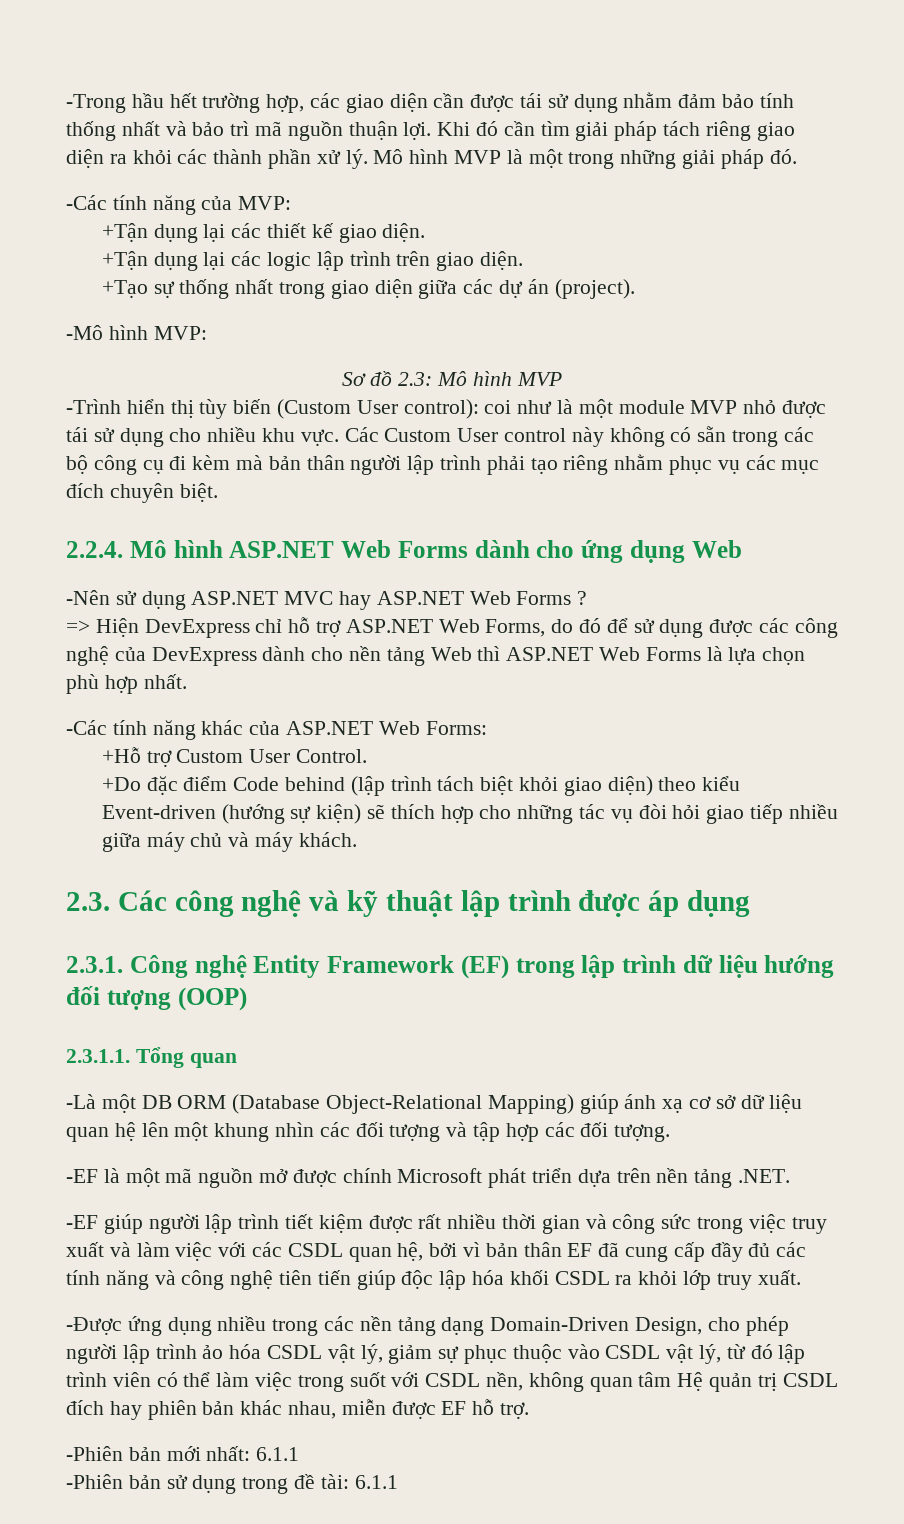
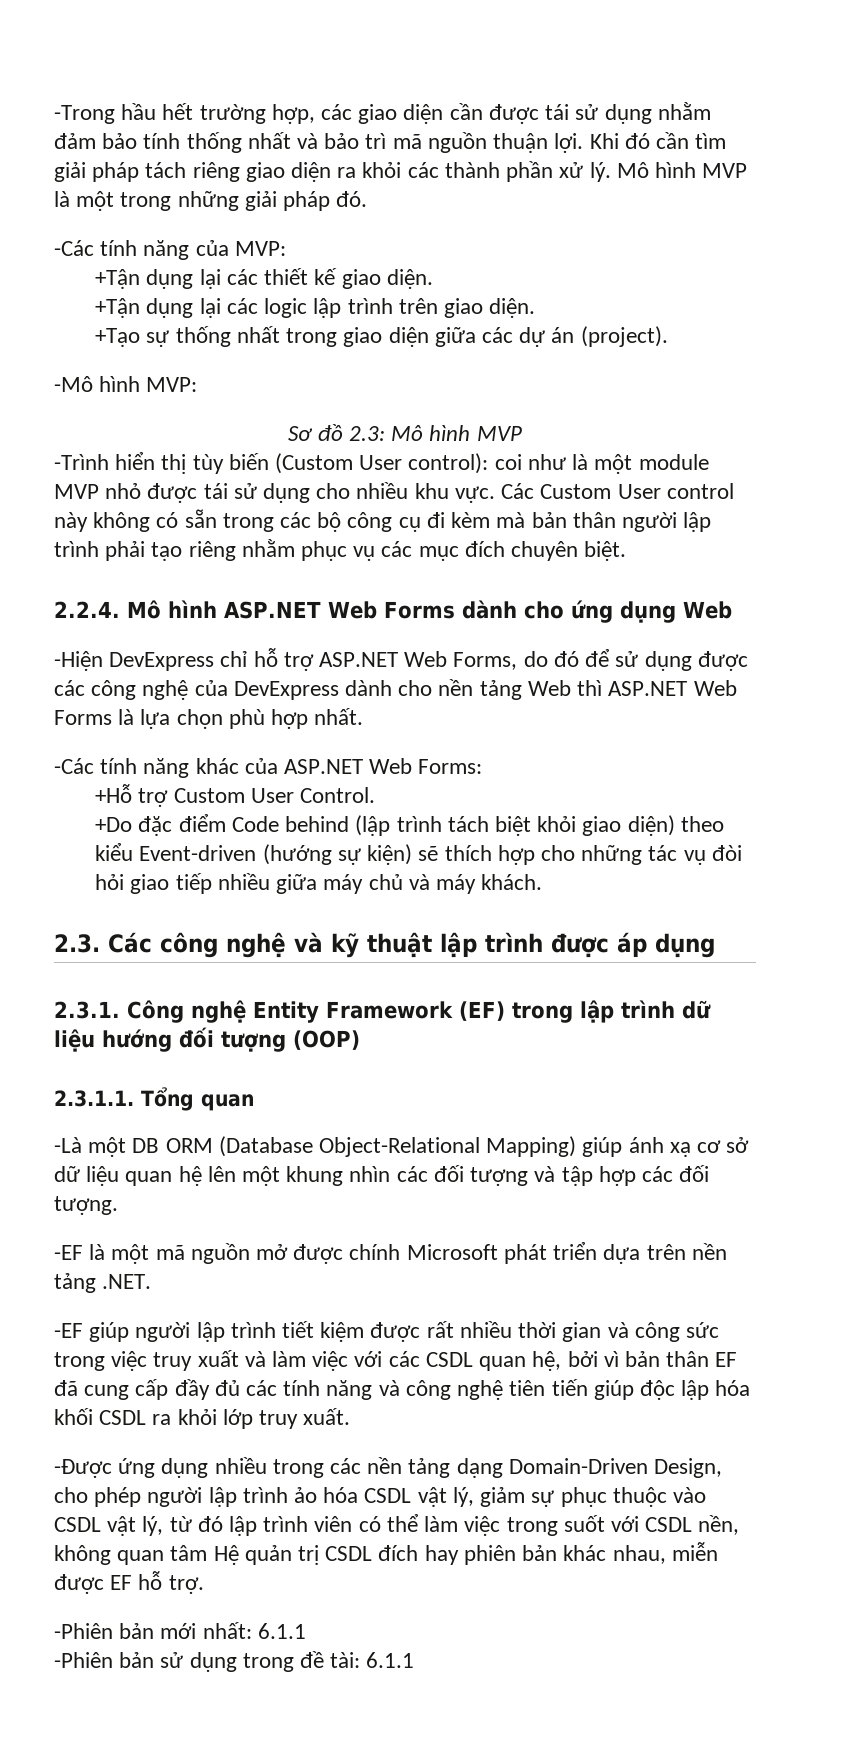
[66,590,588,610] [66,618,139,637] -Nên sử dụng ASP.NET MVC hay ASP.NET Web Forms ? // => Hiện -> [54,651,103,671] -Hiện

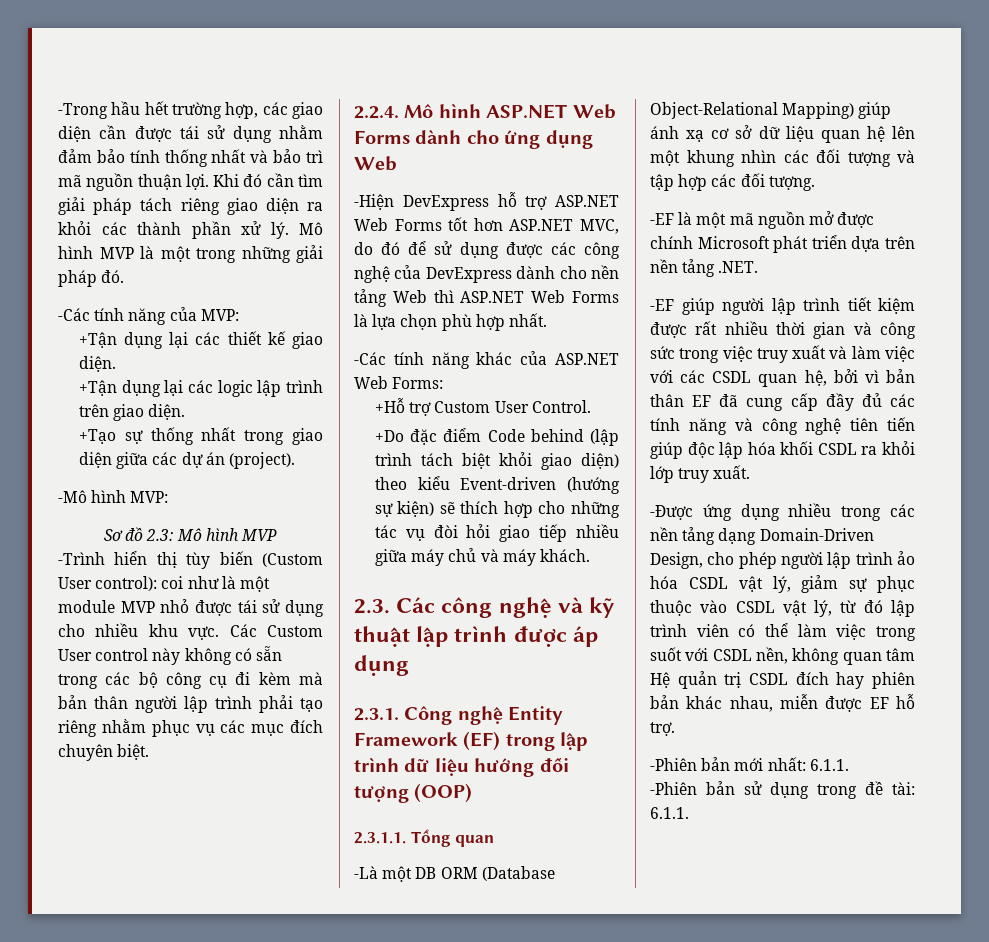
[220,651,248,667] chỉ -> (489, 203) none
[453,652,518,670] Forms, -> [394,217,619,234] Forms tốt hơn ASP.NET MVC,
[257,1623,306,1639] 6.1.1 -> [809,759,849,771] 6.1.1.
[366,1652,415,1668] 6.1.1 -> [650,807,689,819] 6.1.1.

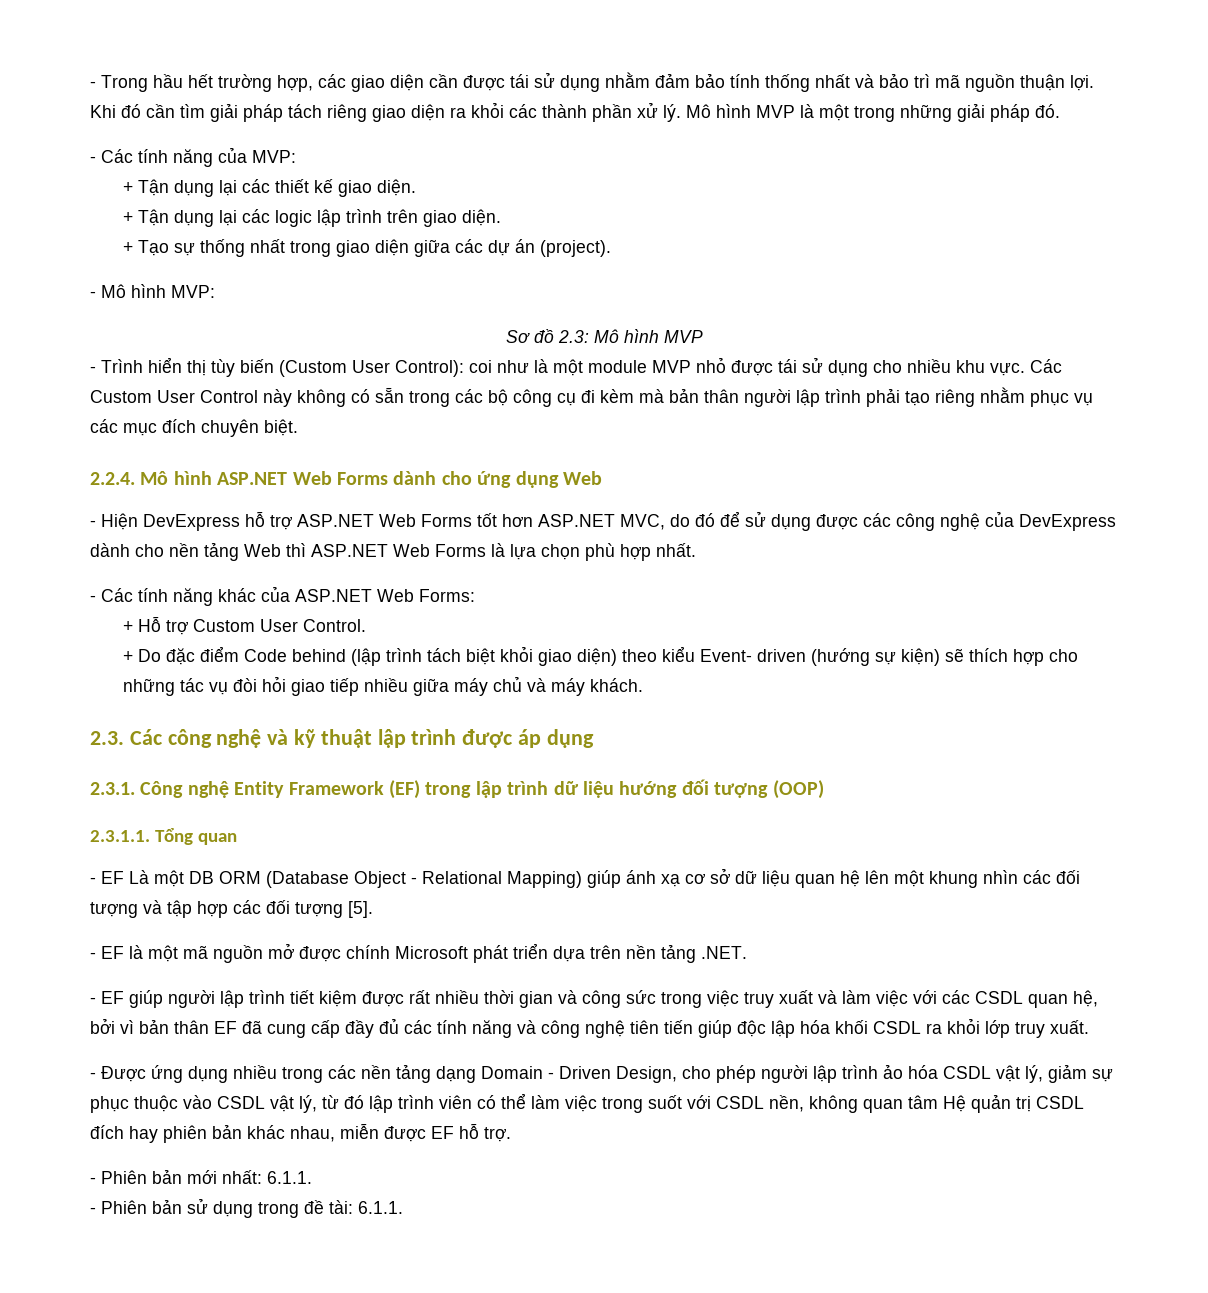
[58,103,108,119] -Trong -> [90,75,148,92] - Trong
[58,308,90,321] -Các -> [90,149,133,163] - Các
[78,332,117,348] +Tận -> [122,179,169,196] + Tận
[78,380,117,396] +Tận -> [122,209,169,226] + Tận
[78,429,116,444] +Tạo -> [122,240,169,256] + Tạo
[58,490,87,503] -Mô -> [90,284,126,298] - Mô
[58,552,105,565] -Trình -> [90,359,143,373] - Trình
[95,576,158,591] control): -> [395,360,464,377] Control):
[95,648,149,661] control -> [200,390,258,403] Control
[354,194,394,210] -Hiện -> [90,513,138,530] - Hiện
[354,352,386,365] -Các -> [90,588,133,602] - Các
[374,398,405,413] +Hỗ -> [122,616,161,632] + Hỗ
[374,430,404,442] +Do -> [122,649,161,662] + Do
[460,477,557,490] Event-driven -> [699,649,806,662] Event- driven
[354,866,378,879] -Là -> [90,870,149,884] - EF Là
[650,102,778,119] Object-Relational -> [354,871,502,888] Object - Relational
[768,176,815,191] [650,213,674,225] tượng. // -EF -> [295,901,373,918] [90,946,124,959] tượng [5]. // - EF
[650,299,674,311] -EF -> [90,991,124,1004] - EF
[650,505,693,520] -Được -> [90,1066,146,1082] - Được
[759,528,874,541] Domain-Driven -> [481,1066,611,1079] Domain - Driven
[650,758,697,771] -Phiên -> [90,1170,147,1184] - Phiên
[650,782,697,795] -Phiên -> [90,1200,147,1214] - Phiên

